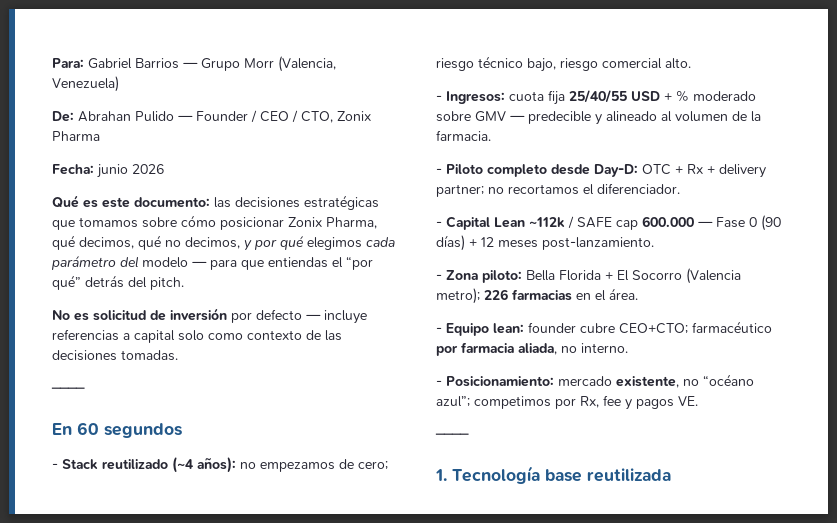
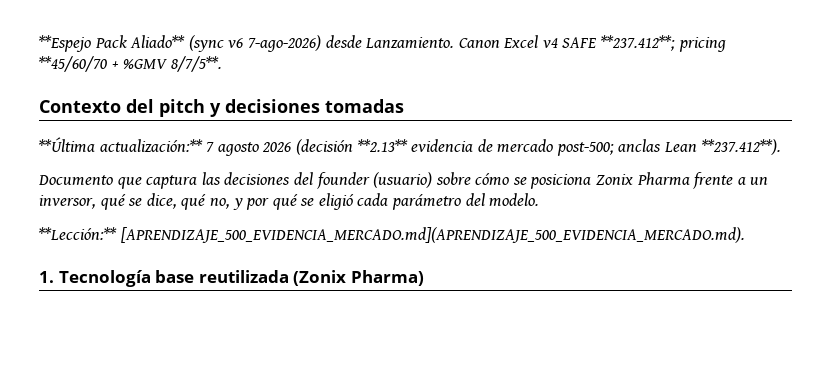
[52,56,336,72] [52,76,119,92] [52,110,371,123] [52,131,100,141] [52,164,164,178] [52,195,379,210] [52,215,377,230] [52,235,240,250] Para: Gabriel Barrios — Grupo Morr (Valencia, Venezuela) // De: Abrahan Pulido — Founder / CEO / CTO, Zonix Pharma // Fecha: junio 2026 // Qué es este documento: las decisiones estratégicas que tomamos sobre cómo posicionar Zonix Pharma, qué decimos, qué no decimos, -> [38,35,726,52] [38,56,222,72] [39,99,404,117] [38,137,781,156] [38,172,769,189] [39,193,230,210] **Espejo Pack Aliado** (sync v6 7-ago-2026) desde Lanzamiento. Canon Excel v4 SAFE **237.412**; pricing **45/60/70 + %GMV 8/7/5**. // Contexto del pitch y decisiones tomadas // **Última actualización:** 7 agosto 2026 (decisión **2.13** evidencia de mercado post-500; anclas Lean **237.412**). // Documento que captura las decisiones del founder (usuario) sobre cómo se posiciona Zonix Pharma frente a un inversor, qué se dice, qué no,
[307,237,362,250] elegimos -> [300,193,354,210] se eligió
[142,256,373,270] [52,275,184,290] [52,308,367,324] [52,329,342,343] [52,350,178,361] [51,387,85,393] [52,422,182,438] [52,457,388,473] [436,56,691,72] [436,90,756,105] [436,111,761,125] [436,130,491,141] [436,164,766,178] [436,183,680,197] [436,215,781,231] [436,235,654,251] [436,268,741,284] [436,288,638,304] [436,321,772,336] [436,342,628,356] [436,374,754,388] [436,395,698,410] [435,433,469,439] modelo — para que entiendas el “por qué” detrás del pitch. // No es solicitud de inversión por defecto — incluye referencias a capital solo como contexto de las decisiones tomadas. // ──── // En 60 segundos // - Stack reutilizado (~4 años): no empezamos de cero; riesgo técnico bajo, riesgo comercial alto. // - Ingresos: cuota fija 25/40/55 USD + % moderado sobre GMV — predecible y alineado al volumen de la farmacia. // - Piloto completo desde Day-D: OTC + Rx + delivery partner; no recortamos el diferenciador. // - Capital Lean ~112k / SAFE cap 600.000 — Fase 0 (90 días) + 12 meses post-lanzamiento. // - Zona piloto: Bella Florida + El Socorro (Valencia metro); 226 farmacias en el área. // - Equipo lean: founder cubre CEO+CTO; farmacéutico por farmacia aliada, no interno. // - Posicionamiento: mercado existente, no “océano azul”; competimos por Rx, fee y pagos VE. // ──── -> [489,193,540,207] [38,227,745,243] modelo. // **Lección:** [APRENDIZAJE_500_EVIDENCIA_MERCADO.md](APRENDIZAJE_500_EVIDENCIA_MERCADO.md).
(671, 475) none -> [293,270,424,286] (Zonix Pharma)

